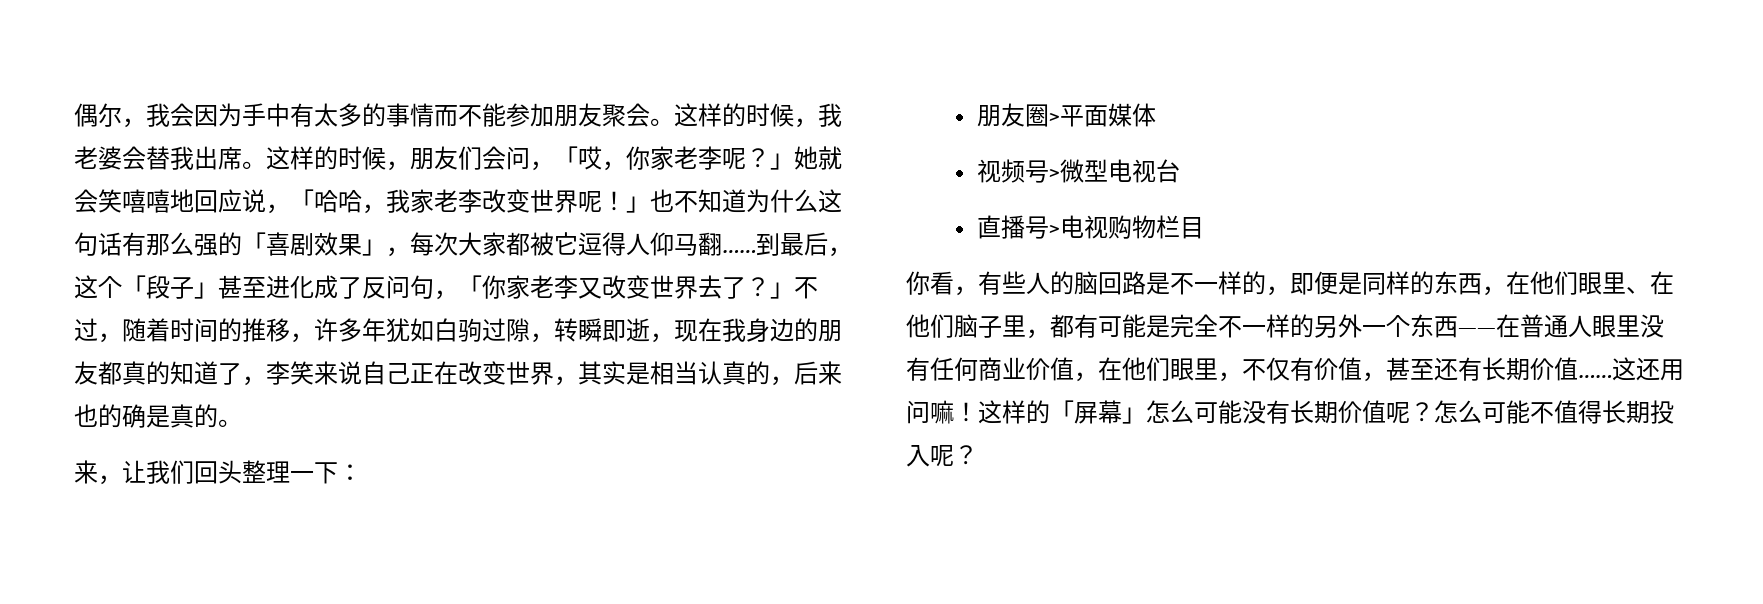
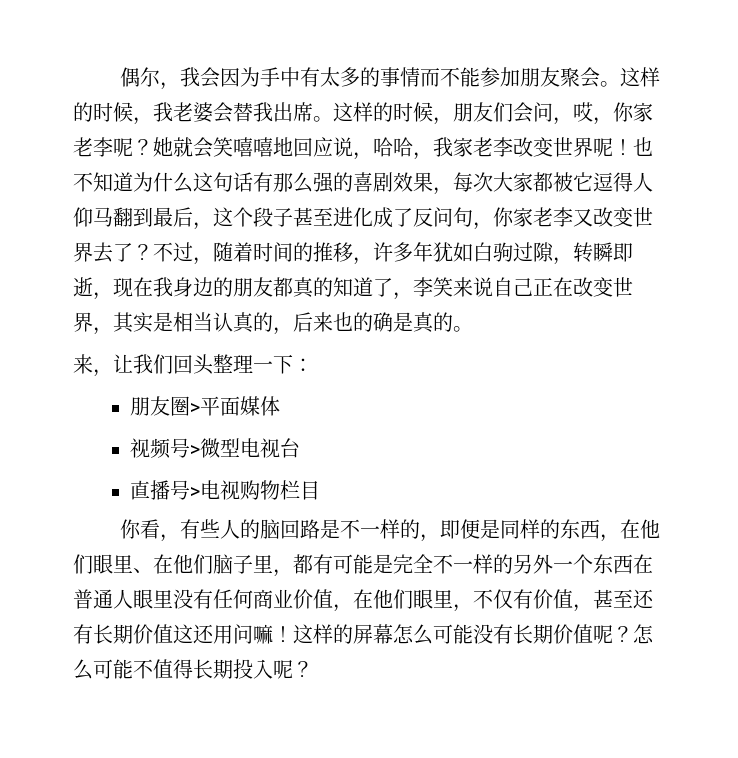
[554,146,578,167] 「 -> (573, 121) none
[770,153,794,170] 」 -> (153, 147) none
[290,189,314,210] 「 -> (373, 156) none
[626,196,650,213] 」 -> (633, 147) none
[242,232,266,253] 「 -> (353, 182) none
[362,239,386,256] 」 -> (433, 182) none
[722,250,756,253] …… -> (133, 217) none
[122,275,218,299] 「段子」 -> [253,207,293,227] 段子
[458,275,482,296] 「 -> (493, 226) none
[770,282,794,299] 」 -> (153, 252) none
[1458,328,1496,335] —— -> (633, 564) none
[1578,375,1612,378] …… -> (173, 634) none
[1050,400,1146,424] 「屏幕」 -> [353,624,393,644] 屏幕

